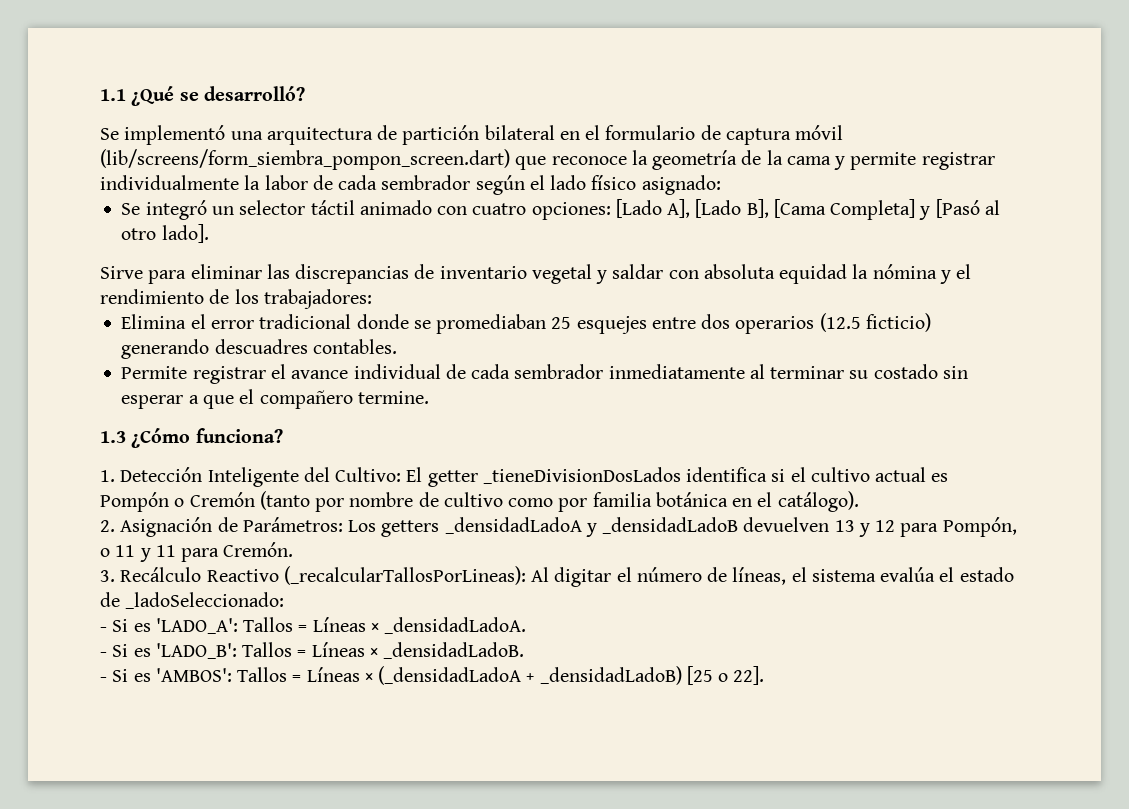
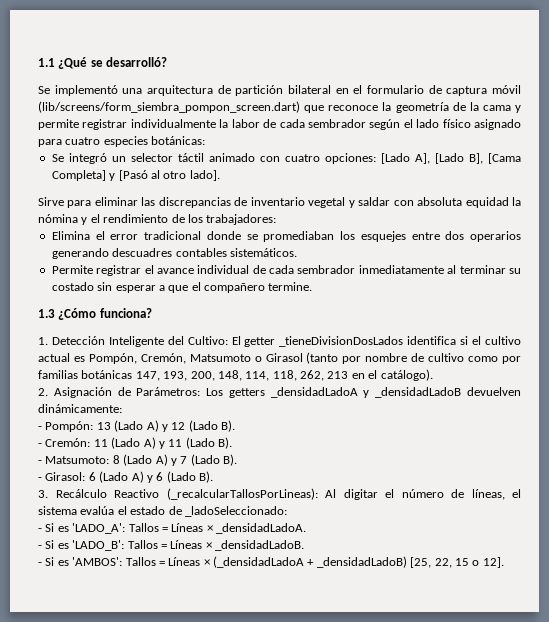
[641,175,721,195] asignado: -> [474,119,521,130] [38,136,206,147] asignado para cuatro especies botánicas:
[551,317,572,329] 25 -> [340,231,355,240] los
[819,313,931,332] [121,339,397,359] (12.5 ficticio) generando descuadres contables. -> [51,248,297,259] generando descuadres contables sistemáticos.
[100,492,255,512] Pompón o Cremón -> [88,353,303,364] Pompón, Cremón, Matsumoto o Girasol
[592,492,728,507] familia botánica -> [38,370,349,381] familias botánicas 147, 193, 200, 148, 114, 118, 262, 213
[834,517,1017,537] [100,542,294,562] 13 y 12 para Pompón, o 11 y 11 para Cremón. -> [38,404,122,413] [38,420,235,432] [38,437,232,449] [38,454,237,466] [38,471,213,483] dinámicamente: // - Pompón: 13 (Lado A) y 12 (Lado B). // - Cremón: 11 (Lado A) y 11 (Lado B). // - Matsumoto: 8 (Lado A) y 7 (Lado B). // - Girasol: 6 (Lado A) y 6 (Lado B).
[686,666,765,685] [25 o 22]. -> [410,557,504,568] [25, 22, 15 o 12].

